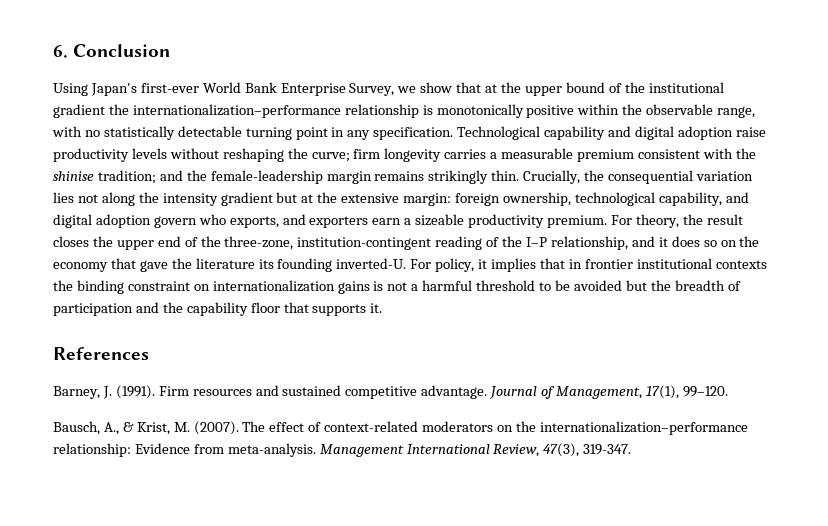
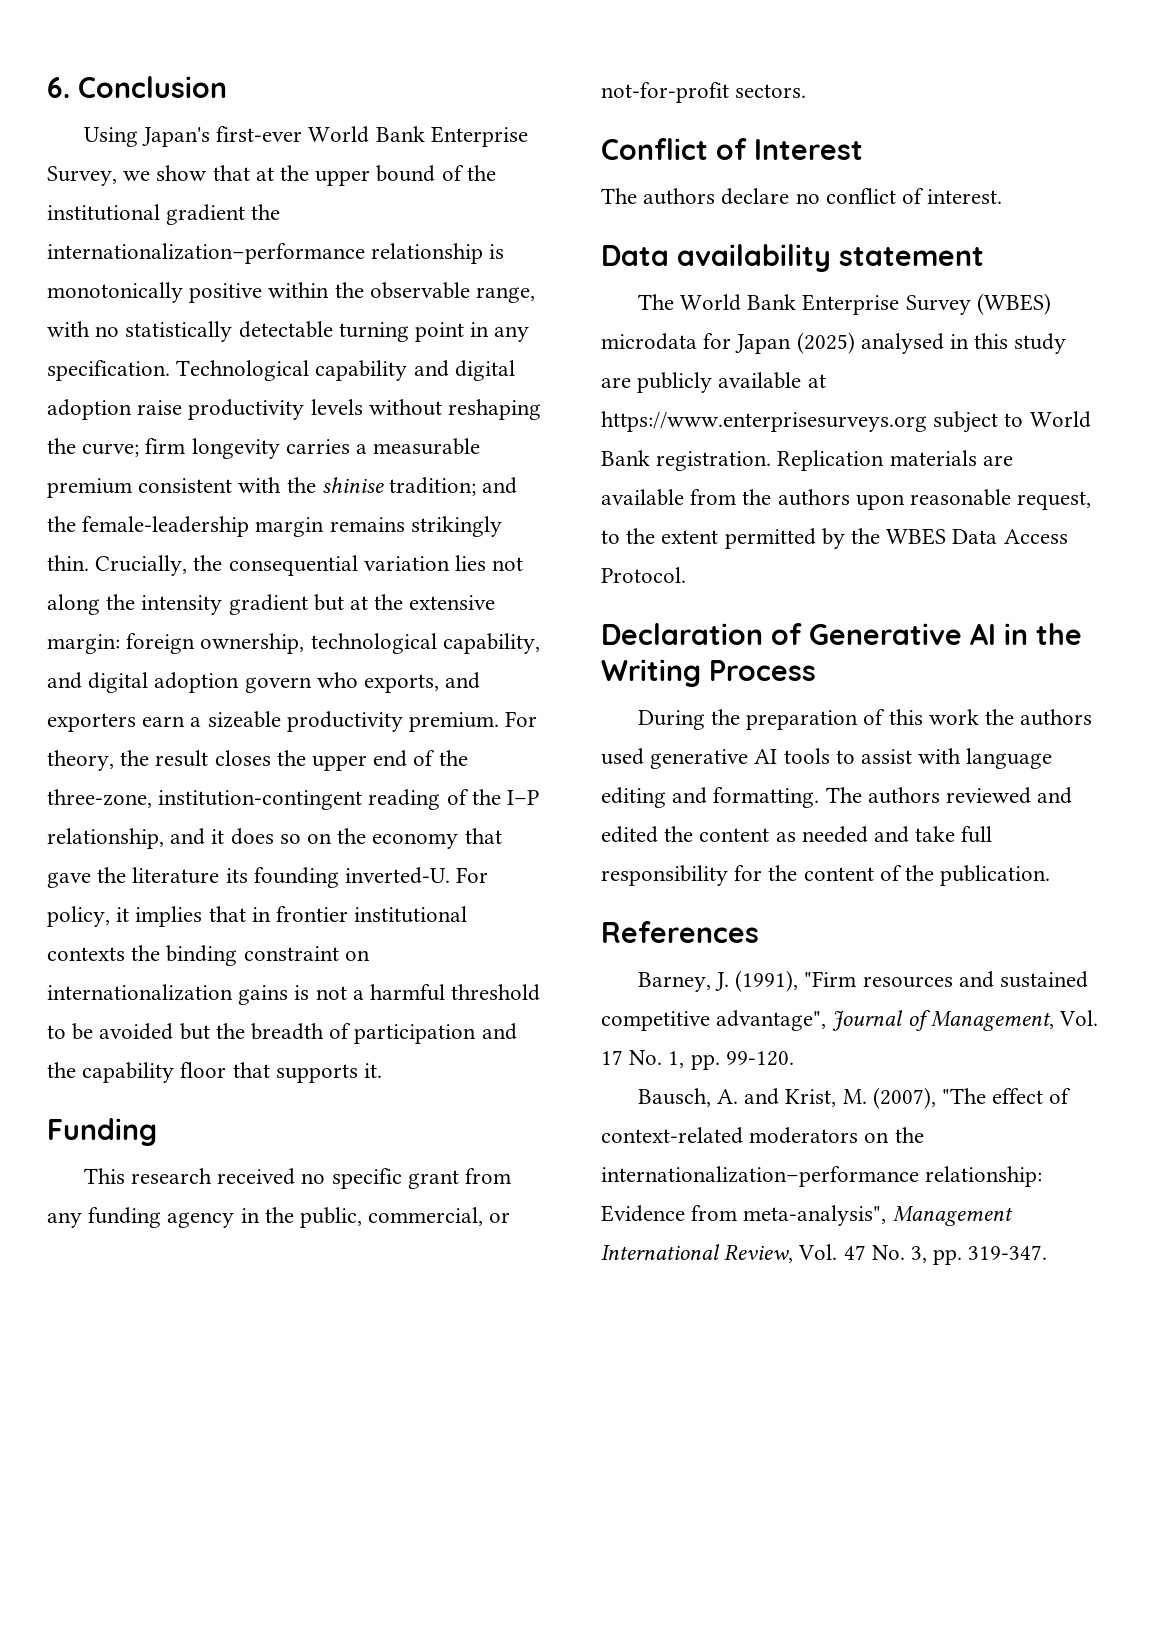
(383, 308) none -> [47,1118,157,1146] [83,1168,511,1189] [47,1207,511,1228] [601,82,807,103] [601,138,863,160] [601,188,1003,205] [601,244,984,272] [637,293,1051,315] [601,332,1067,354] [601,372,826,393] [601,411,1091,433] [601,450,1013,471] [601,489,1092,510] [601,528,1068,549] [601,567,686,583] [601,623,1082,645] [601,659,816,687] [637,709,1093,730] [601,748,1053,769] [601,787,1073,808] [601,826,993,843] [601,865,1051,886] // Funding // This research received no specific grant from any funding agency in the public, commercial, or not-for-profit sectors. // Conflict of Interest // The authors declare no conflict of interest. // Data availability statement // The World Bank Enterprise Survey (WBES) microdata for Japan (2025) analysed in this study are publicly available at https://www.enterprisesurveys.org subject to World Bank registration. Replication materials are available from the authors upon reasonable request, to the extent permitted by the WBES Data Access Protocol. // Declaration of Generative AI in the Writing Process // During the preparation of this work the authors used generative AI tools to assist with language editing and formatting. The authors reviewed and edited the content as needed and take full responsibility for the content of the publication.
[115,385,189,399] (1991). Firm -> [735,970,857,992] (1991), "Firm
[421,385,488,399] advantage. -> [716,1010,827,1031] advantage",
[645,385,728,399] [53,421,266,435] 17(1), 99–120. // Bausch, A., & Krist, M. (2007). The -> [1059,1010,1099,1026] [601,1050,794,1070] [637,1087,986,1109] Vol. 17 No. 1, pp. 99-120. // Bausch, A. and Krist, M. (2007), "The
[227,443,316,457] meta-analysis. -> [743,1205,887,1226] meta-analysis",
[543,443,580,457] 47(3), -> [798,1244,963,1265] Vol. 47 No. 3, pp.

